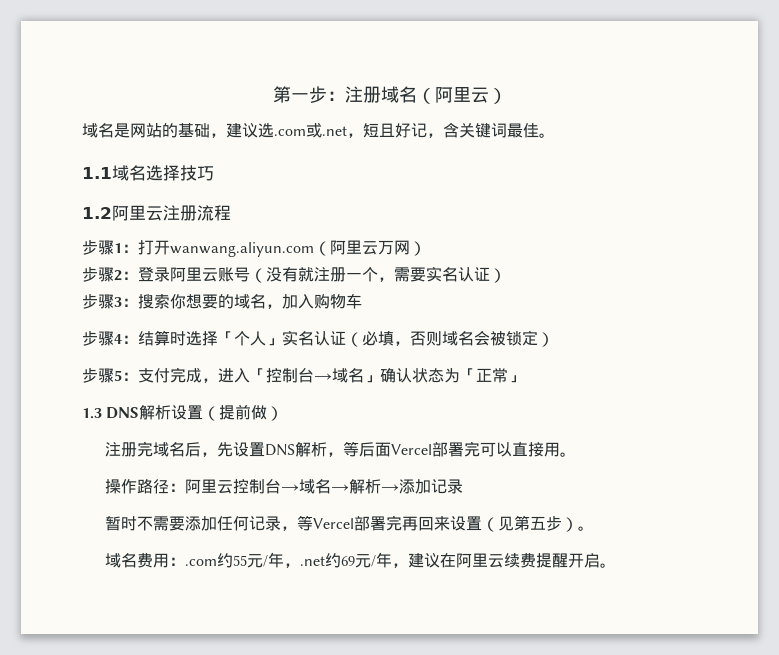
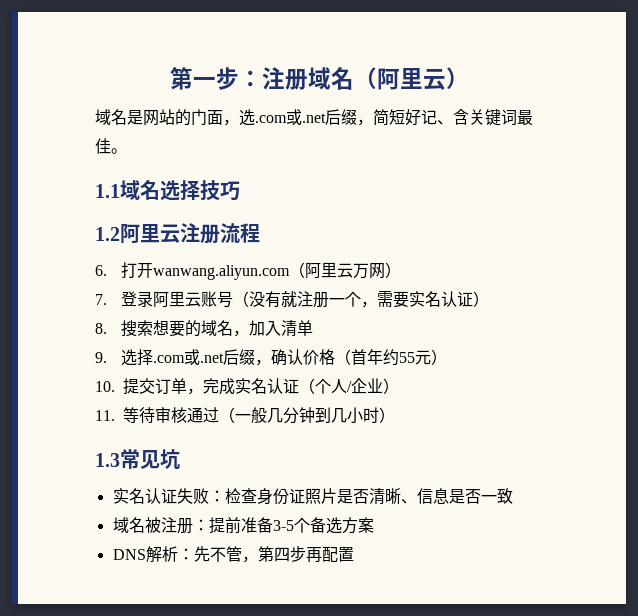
[178,123,258,138] 基础，建议 -> [191,109,239,126] 门面，
[347,123,443,138] ，短且好记， -> [325,109,453,126] 后缀，简短好记、
[82,240,138,255] 步骤1： -> [95,265,107,276] 6.
[82,267,138,282] 步骤2： -> [95,294,107,305] 7.
[82,294,362,309] [82,330,554,347] [82,367,524,383] [82,404,284,421] [104,441,576,457] [104,479,463,494] [104,515,594,532] [104,552,616,568] 步骤3：搜索你想要的域名，加入购物车 // 步骤4：结算时选择「个人」实名认证（必填，否则域名会被锁定） // 步骤5：支付完成，进入「控制台→域名」确认状态为「正常」 // 1.3 DNS解析设置（提前做） // 注册完域名后，先设置DNS解析，等后面Vercel部署完可以直接用。 // 操作路径：阿里云控制台→域名→解析→添加记录 // 暂时不需要添加任何记录，等Vercel部署完再回来设置（见第五步）。 // 域名费用：.com约55元/年，.net约69元/年，建议在阿里云续费提醒开启。 -> [95,320,313,337] [95,349,447,366] [95,378,399,395] [95,407,395,424] [95,449,180,469] [112,488,513,505] [112,517,374,534] [112,546,354,563] 8.搜索想要的域名，加入清单 // 9.选择.com或.net后缀，确认价格（首年约55元） // 10.提交订单，完成实名认证（个人/企业） // 11.等待审核通过（一般几分钟到几小时） // 1.3常见坑 // 实名认证失败：检查身份证照片是否清晰、信息是否一致 // 域名被注册：提前准备3-5个备选方案 // DNS解析：先不管，第四步再配置

